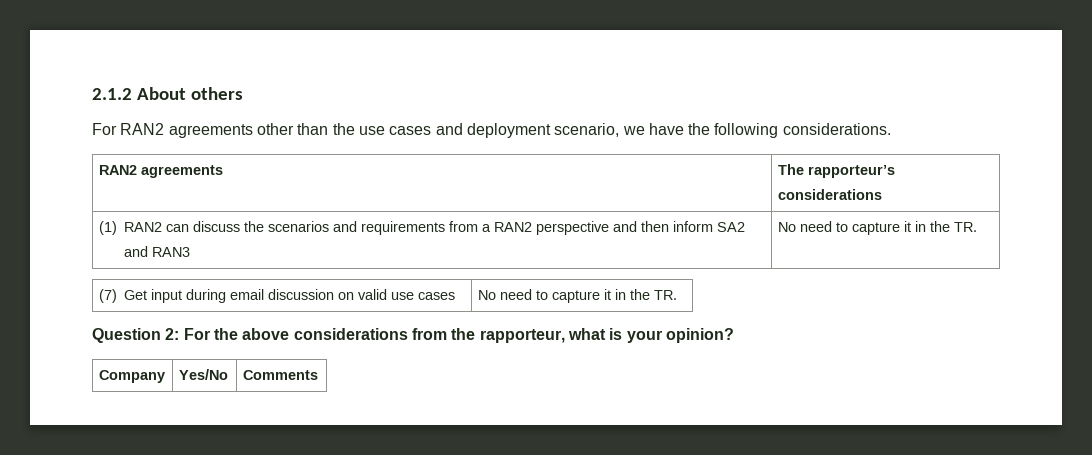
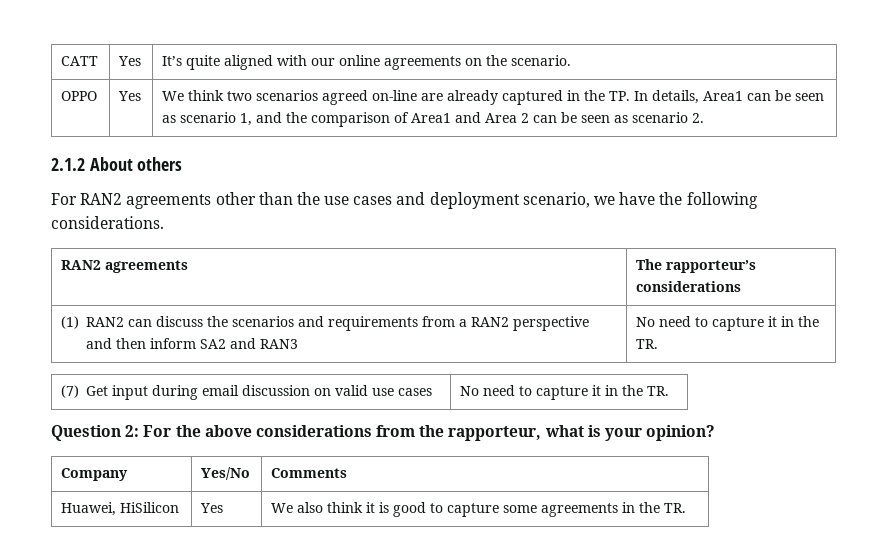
(92, 94) none -> [61,56,99,66] [118,56,142,66] [162,55,572,70] [61,91,98,101] [118,91,142,101] [162,90,825,105] [162,112,705,127] CATT | Yes | It’s quite aligned with our online agreements on the scenario. // OPPO | Yes | We think two scenarios agreed on-line are already captured in the TP. In details, Area1 can be seen as scenario 1, and the comparison of Area1 and Area 2 can be seen as scenario 2. //
(318, 375) none -> [61,502,180,516] [200,503,224,513] [271,502,687,517] // Huawei, HiSilicon | Yes | We also think it is good to capture some agreements in the TR.

